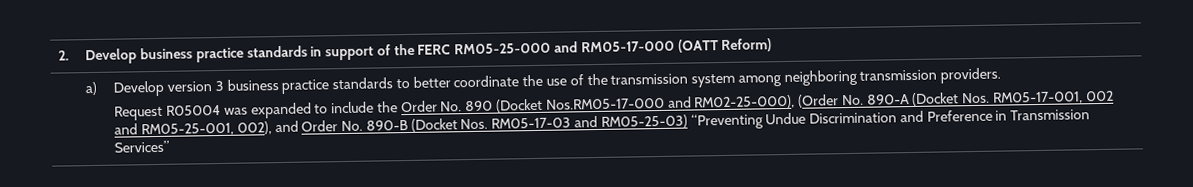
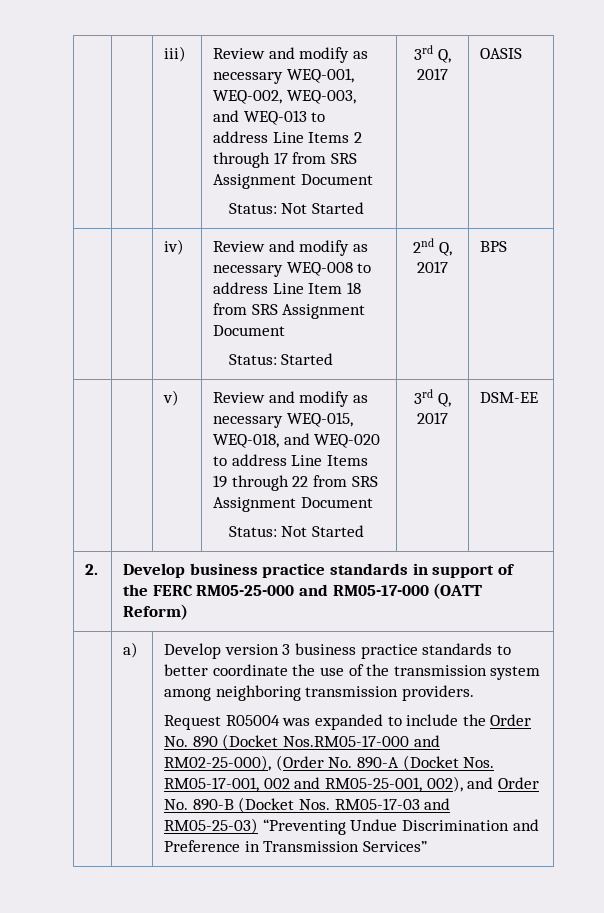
(58, 55) none -> [164,46,187,62] [213,47,369,63] [213,68,354,84] [213,90,356,104] [213,110,326,125] [213,131,363,143] [213,152,358,168] [213,174,373,189] [228,202,364,214] [414,45,451,63] [417,68,448,80] [480,48,523,59] [164,239,185,255] [213,240,369,256] [213,262,372,277] [213,282,362,294] [213,303,366,319] [213,325,286,336] [228,353,334,365] [413,238,452,256] [417,261,448,273] [480,241,508,252] [163,390,180,406] [213,391,369,407] [213,412,353,428] [213,433,381,448] [213,454,369,466] [213,475,378,491] [213,497,373,512] [228,525,364,537] [414,389,451,407] [417,412,448,424] [480,392,539,403] | | iii) | Review and modify as necessary WEQ-001, WEQ-002, WEQ-003, and WEQ-013 to address Line Items 2 through 17 from SRS Assignment Document // Status: Not Started | 3rd Q, 2017 | OASIS // | | iv) | Review and modify as necessary WEQ-008 to address Line Item 18 from SRS Assignment Document // Status: Started | 2nd Q, 2017 | BPS // | | v) | Review and modify as necessary WEQ-015, WEQ-018, and WEQ-020 to address Line Items 19 through 22 from SRS Assignment Document // Status: Not Started | 3rd Q, 2017 | DSM-EE //

